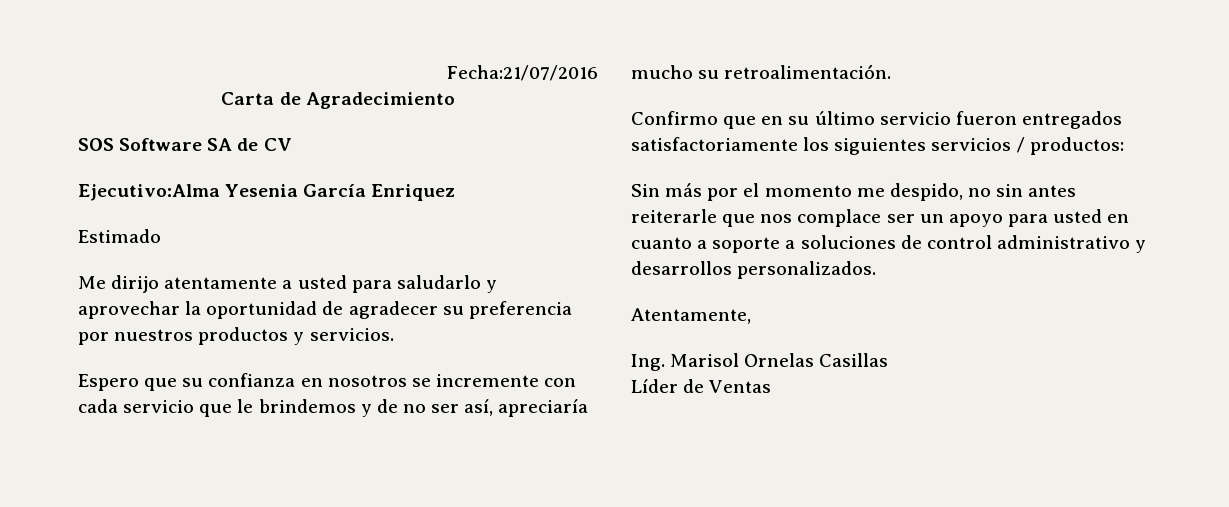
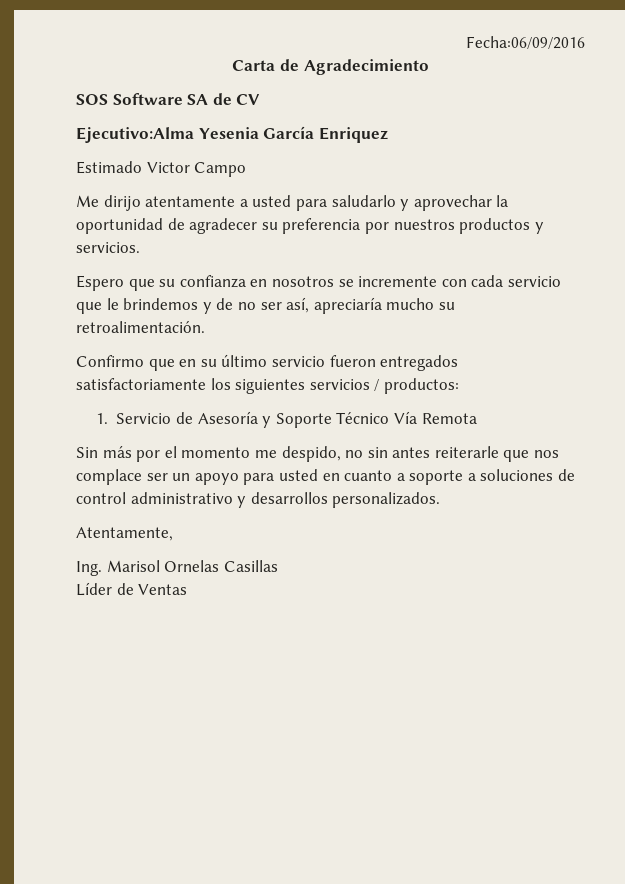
[447,65,598,81] Fecha:21/07/2016 -> [466,36,585,49] Fecha:06/09/2016
(161, 236) none -> [146,162,247,177] Victor Campo
(1124, 146) none -> [95,411,477,428] // 1. Servicio de Asesoría y Soporte Técnico Vía Remota

